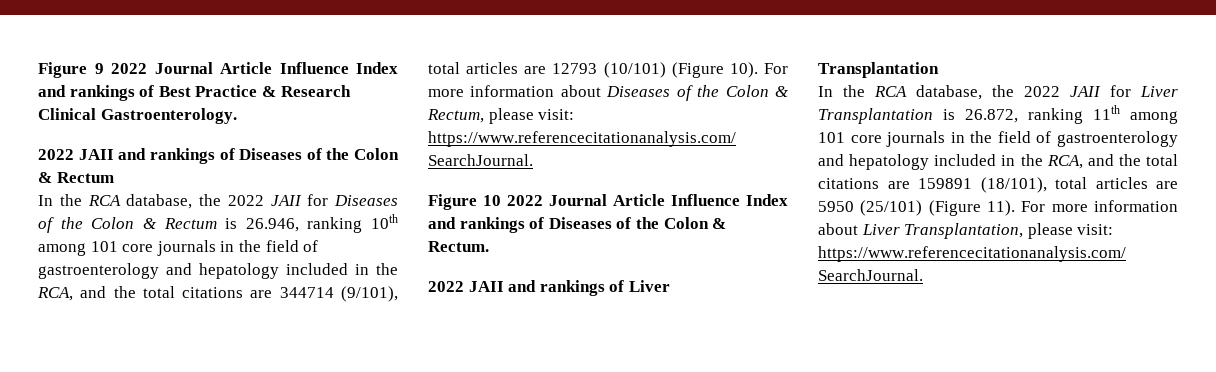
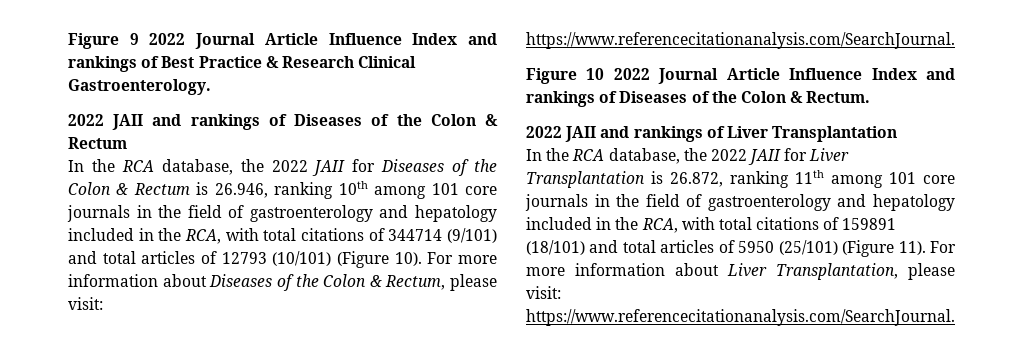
[80,286,398,302] [428,62,547,74] and the total citations are 344714 (9/101), total articles are -> [225,228,498,243] [68,251,217,264] with total citations of 344714 (9/101) and total articles of
[1087,154,1178,166] [818,177,1178,193] and the total citations are 159891 (18/101), total articles are -> [681,217,897,230] [526,240,735,255] with total citations of 159891 (18/101) and total articles of

